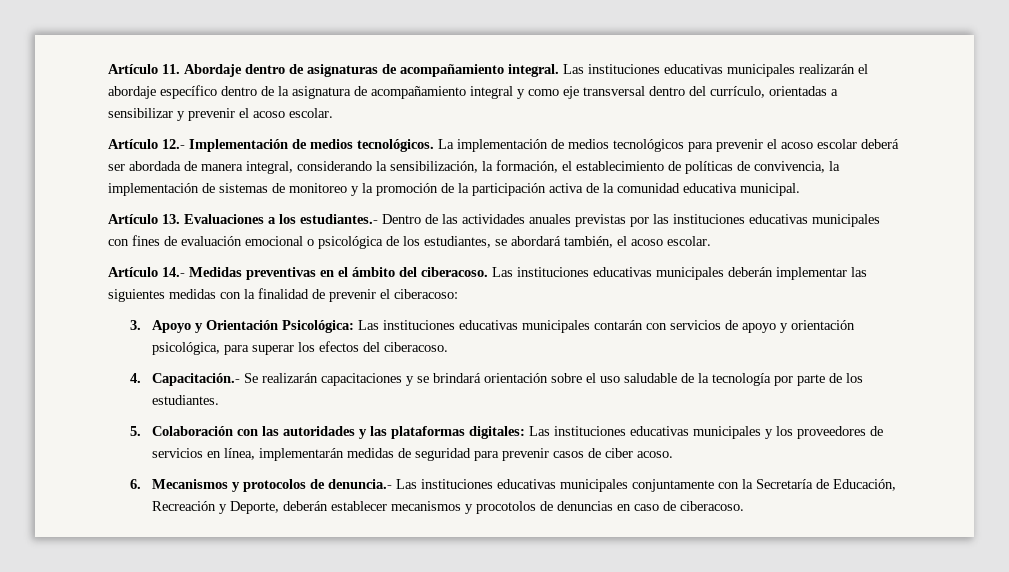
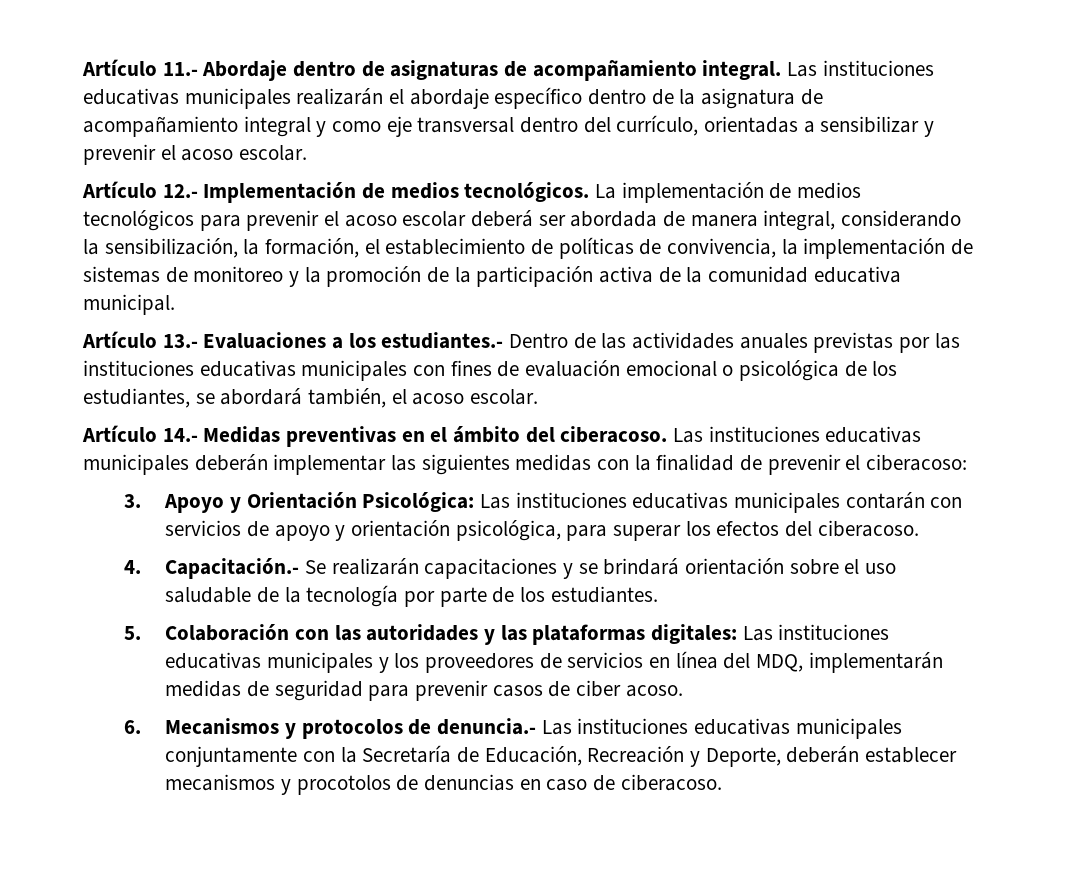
[108,64,180,74] Artículo 11. -> [82,59,198,76] Artículo 11.-
[162,214,180,224] 13. -> [162,334,198,348] 13.-
[223,448,255,460] línea, -> [675,651,803,672] línea del MDQ,

